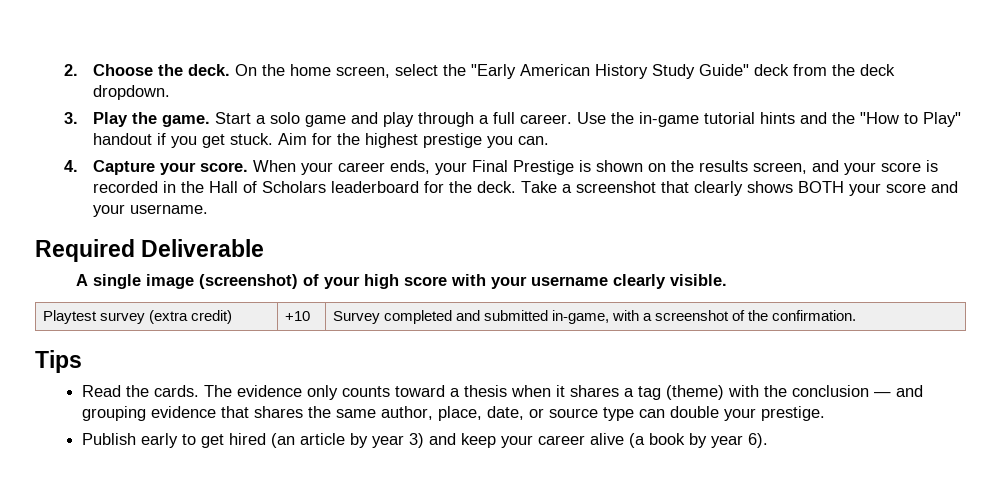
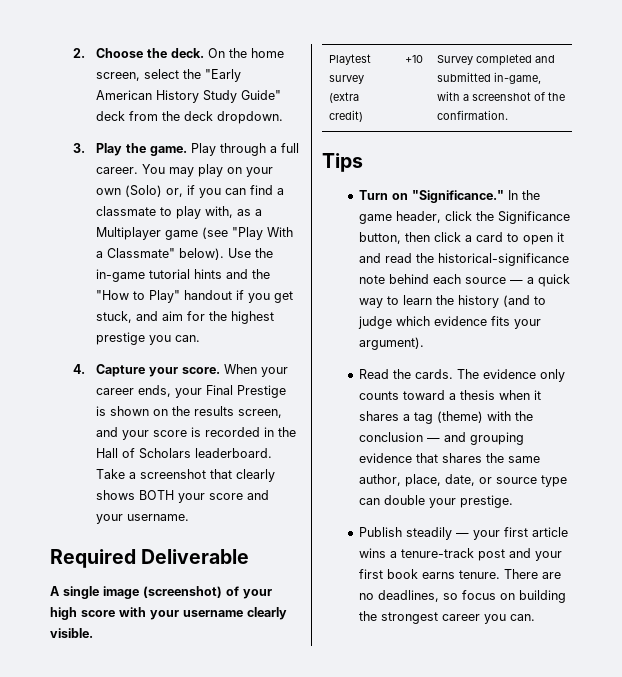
[215,112,573,127] Start a solo game and play through a full career. -> [191,143,300,156] [96,164,274,177] [96,185,285,198] [96,206,263,219] [96,227,294,240] [96,248,225,260] Play through a full career. You may play on your own (Solo) or, if you can find a classmate to play with, as a Multiplayer game (see "Play With a Classmate" below).
[230,133,308,145] stuck. Aim -> [96,311,184,323] stuck, and aim
[331,181,517,193] leaderboard for the deck. -> [195,448,273,458] leaderboard.
(82, 361) none -> [358,190,540,203] [358,211,570,224] [358,232,564,245] [358,253,569,266] [358,274,570,287] [358,295,546,308] [357,316,541,329] [358,337,424,350] // Turn on "Significance." In the game header, click the Significance button, then click a card to open it and read the historical-significance note behind each source — a quick way to learn the history (and to judge which evidence fits your argument).
[141,433,769,448] early to get hired (an article by year 3) and keep your career alive (a book by year 6). -> [405,527,568,540] [358,548,562,561] [358,569,561,579] [358,590,566,603] [358,611,535,624] steadily — your first article wins a tenure-track post and your first book earns tenure. There are no deadlines, so focus on building the strongest career you can.

